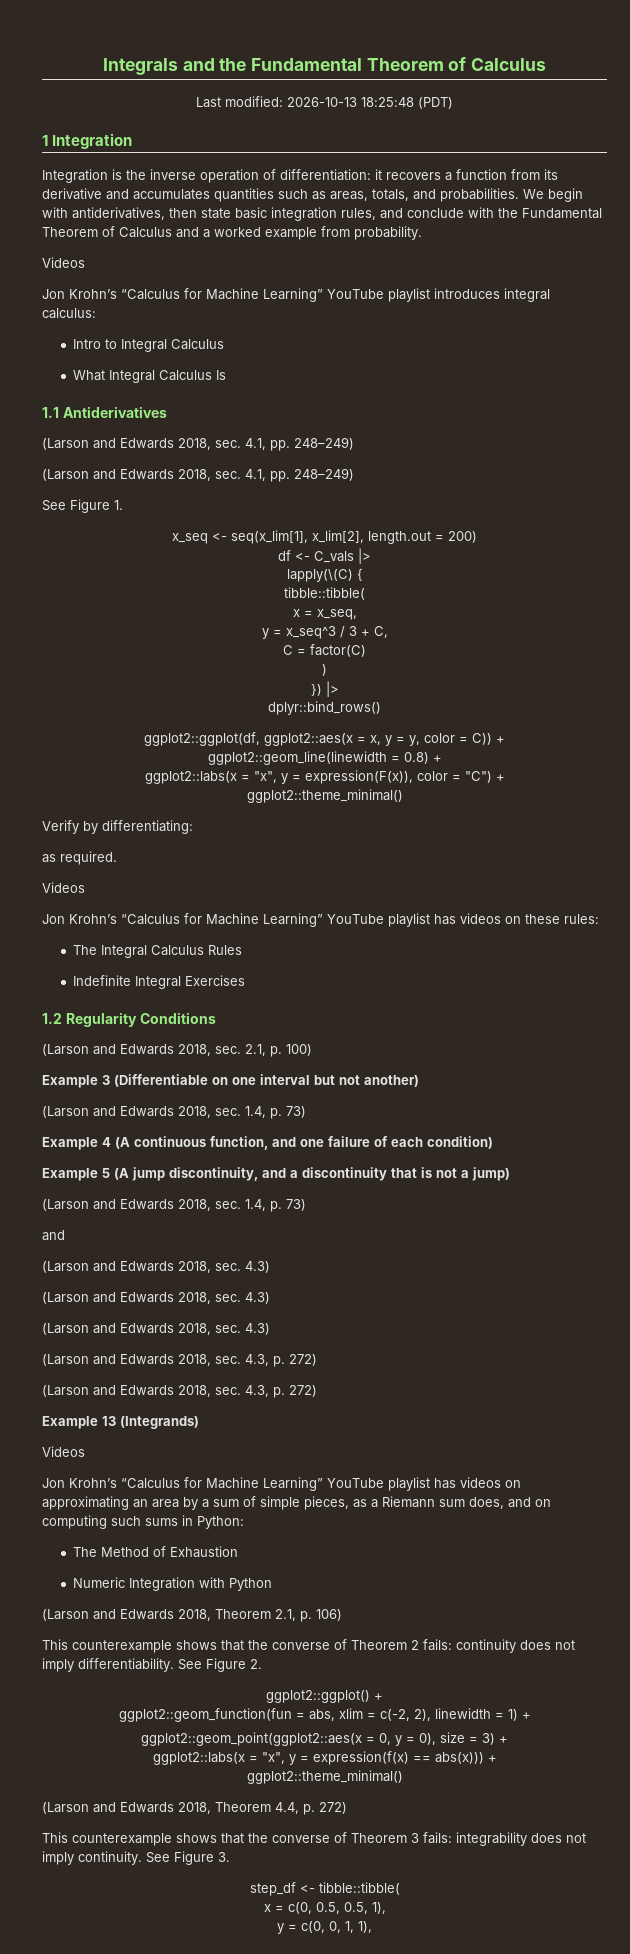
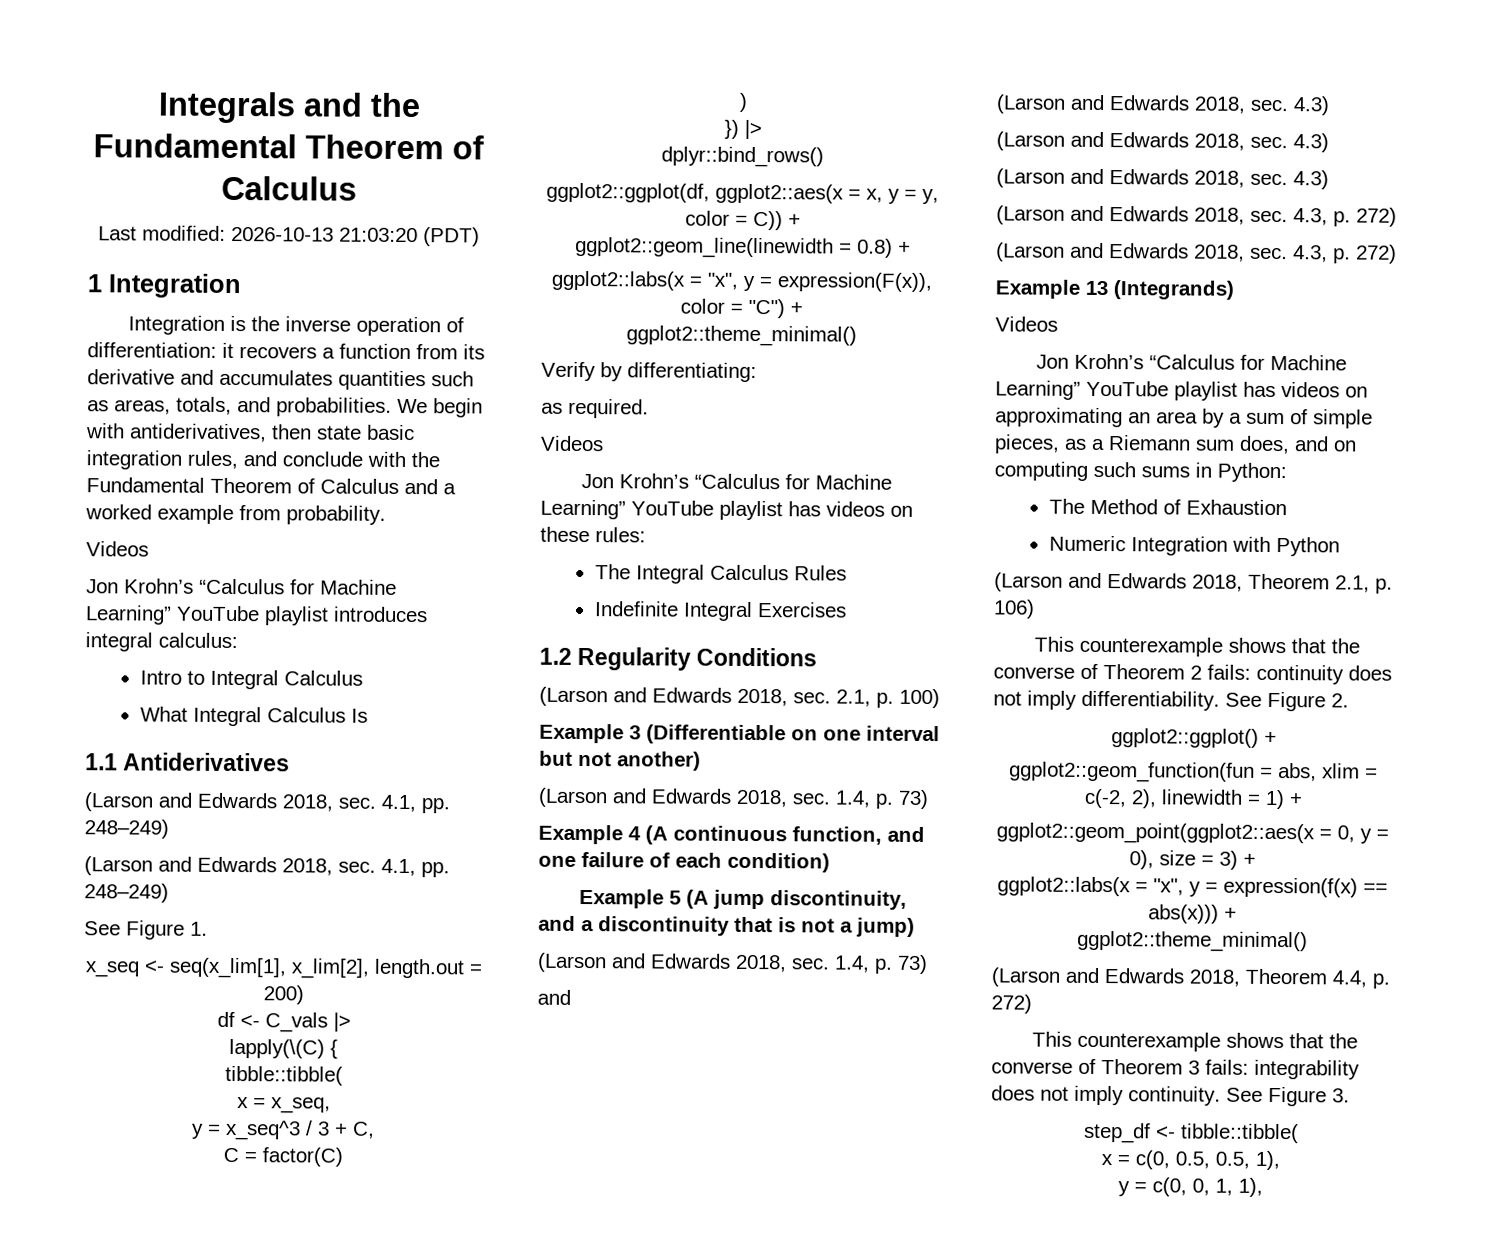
[361,97,414,107] 18:25:48 -> [338,227,418,243] 21:03:20

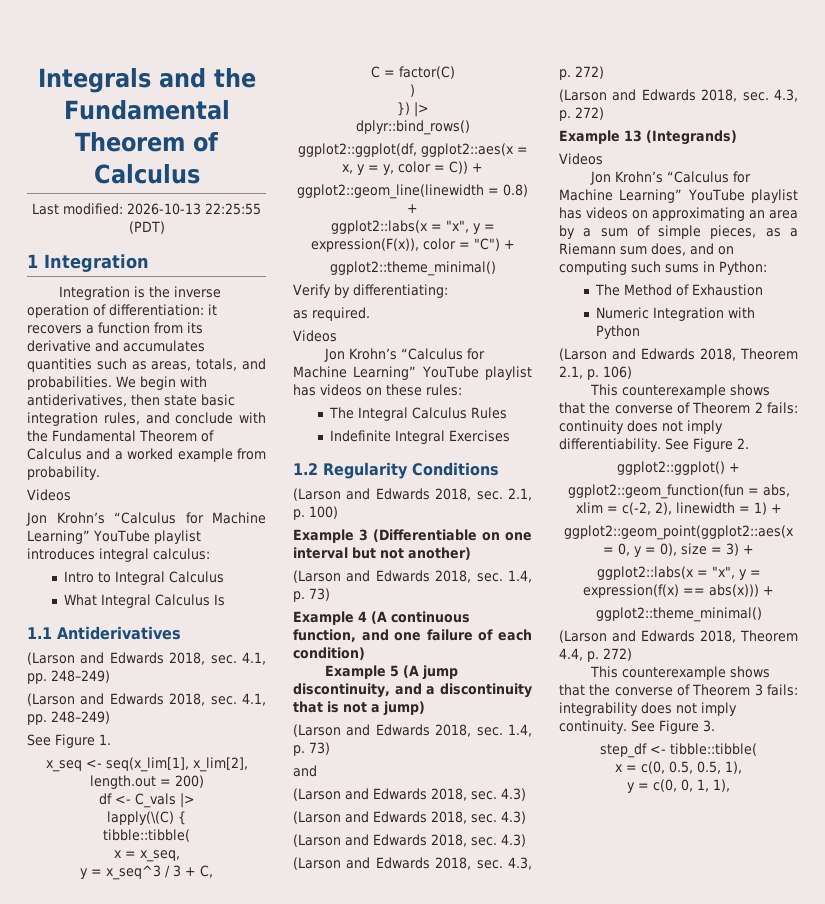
[338,227,418,243] 21:03:20 -> [205,203,261,215] 22:25:55

